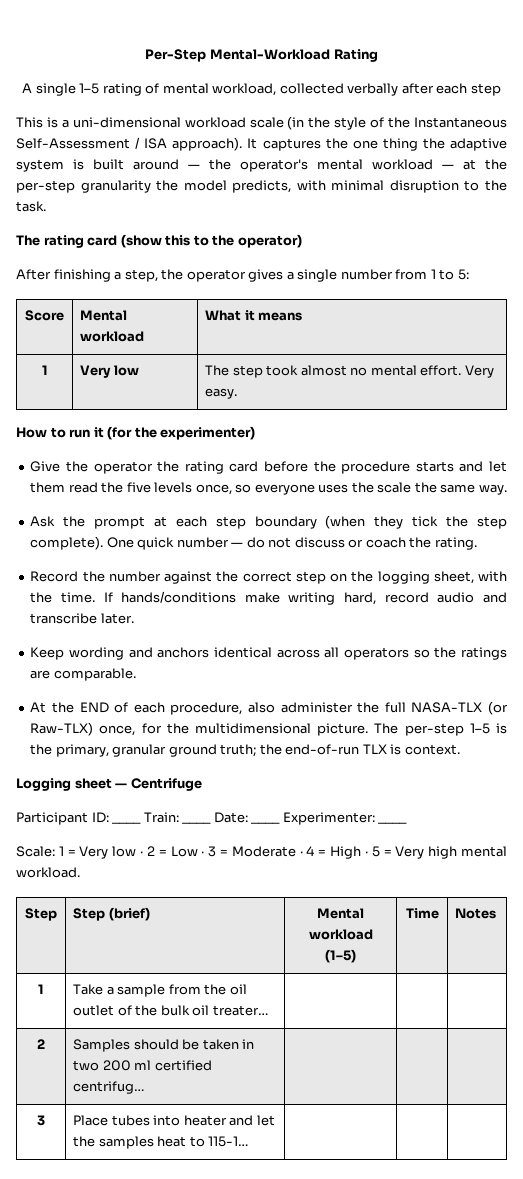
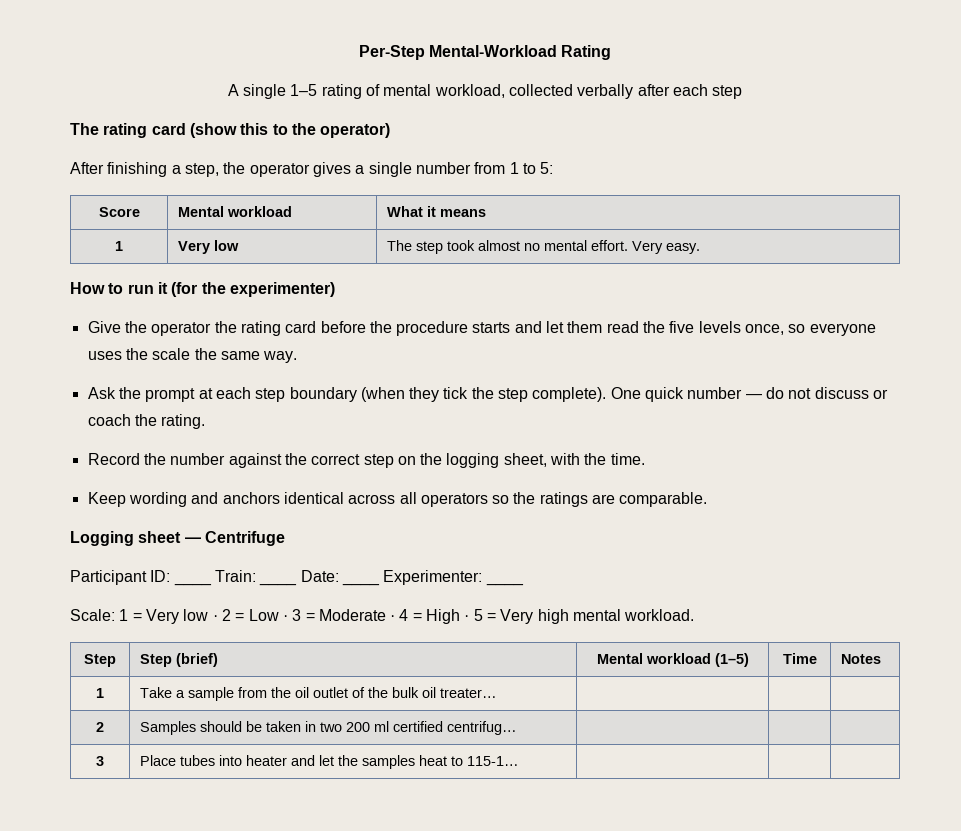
[16,116,508,130] [16,137,508,151] [16,159,507,172] [16,180,507,193] [16,201,46,212] // This is a uni-dimensional workload scale (in the style of the Instantaneous Self-Assessment / ISA approach). It captures the one thing the adaptive system is built around — the operator's mental workload — at the per-step granularity the model predicts, with minimal disruption to the task. -> (743, 92) none
[103,591,507,605] [30,613,134,624] If hands/conditions make writing hard, record audio and transcribe later. -> (645, 459) none
[30,701,509,715] [30,722,507,736] [30,744,460,757] // At the END of each procedure, also administer the full NASA-TLX (or Raw-TLX) once, for the multidimensional picture. The per-step 1–5 is the primary, granular ground truth; the end-of-run TLX is context. -> (708, 499) none

